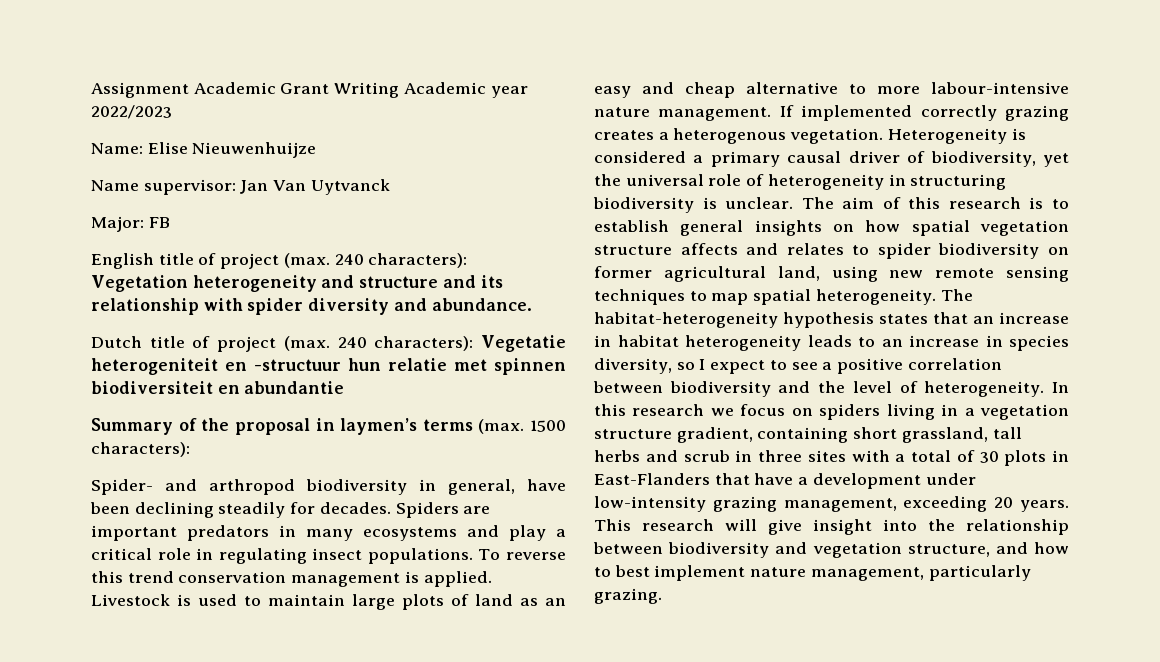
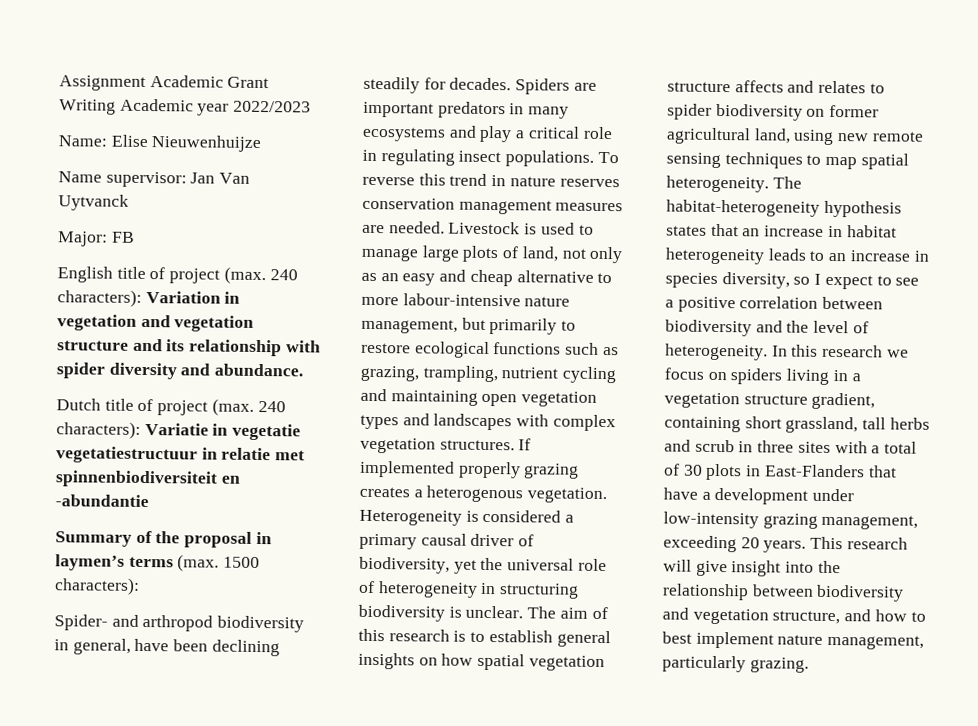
[91,275,355,292] Vegetation heterogeneity and -> [145,291,241,304] [57,314,255,332] Variation in vegetation and vegetation
[481,335,567,352] [91,358,566,375] [91,381,345,394] Vegetatie heterogeniteit en -structuur hun relatie met spinnen biodiversiteit en abundantie -> [144,422,302,441] [56,446,306,464] [55,470,241,488] [55,494,149,508] Variatie in vegetatie vegetatiestructuur in relatie met spinnenbiodiversiteit en -abundantie
[178,571,492,587] conservation management is applied. -> [491,175,620,188] [362,197,624,215] [362,221,445,234] in nature reserves conservation management measures are needed.
[268,594,345,606] maintain -> [361,247,418,262] manage
[475,594,513,606] land -> [521,246,624,264] land, not only
[658,107,772,121] management. -> [361,317,577,335] [361,341,619,359] [360,365,617,384] [360,388,598,407] [360,413,616,432] [360,437,515,454] management, but primarily to restore ecological functions such as grazing, trampling, nutrient cycling and maintaining open vegetation types and landscapes with complex vegetation structures.
[920,105,997,121] correctly -> [457,461,521,479] properly

